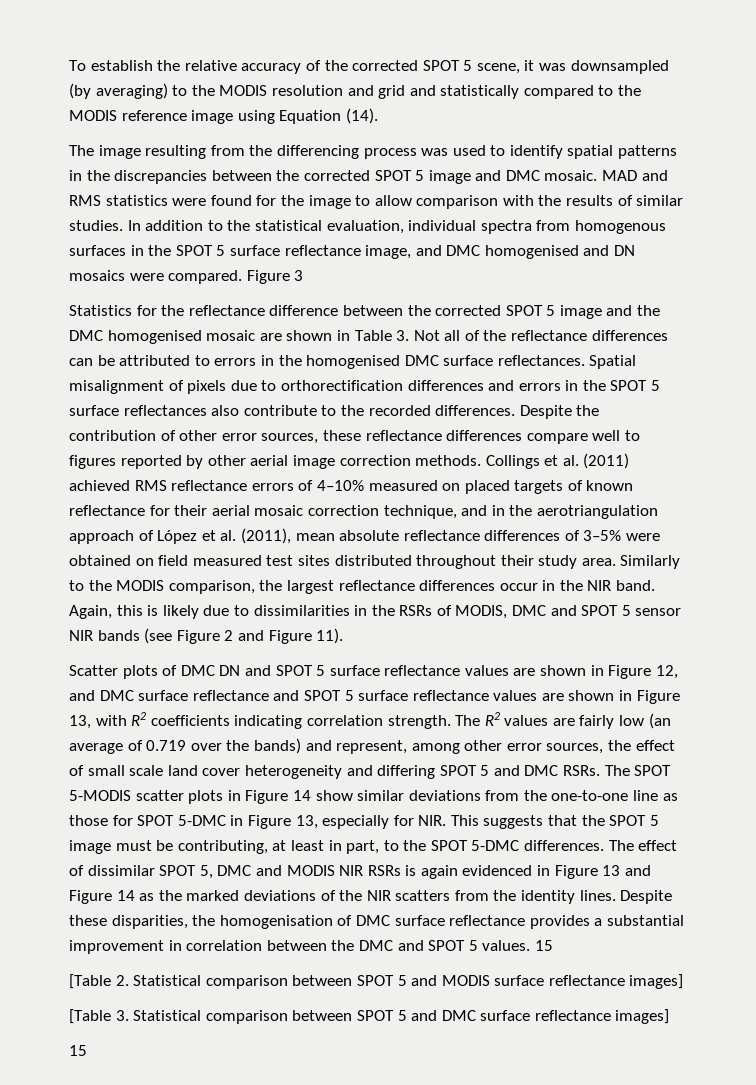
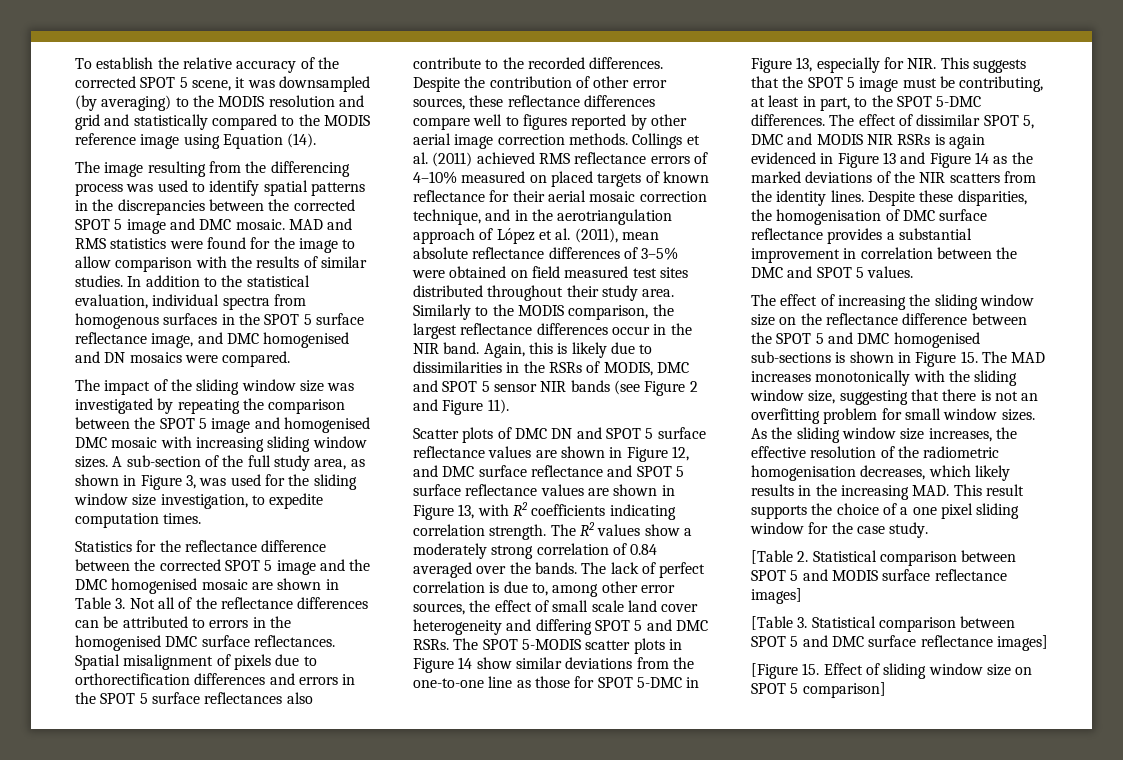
[246,270,304,284] Figure 3 -> [75,379,355,395] [75,398,346,414] [75,417,370,433] [75,436,367,452] [75,455,365,471] [75,474,357,490] [74,493,324,509] [75,513,202,528] // The impact of the sliding window size was investigated by repeating the comparison between the SPOT 5 image and homogenised DMC mosaic with increasing sliding window sizes. A sub-section of the full study area, as shown in Figure 3, was used for the sliding window size investigation, to expedite computation times.
[552,713,671,729] [69,738,408,754] are fairly low (an average of 0.719 over the bands) and represent, -> [644,524,692,536] [413,543,658,559] [413,562,706,578] [413,581,548,596] show a moderately strong correlation of 0.84 averaged over the bands. The lack of perfect correlation is due to,
[534,940,553,951] 15 -> [751,294,1034,310] [751,313,1027,326] [751,332,980,348] [751,351,1046,367] [751,370,1018,386] [750,389,1039,405] [751,408,1035,424] [751,427,1017,443] [751,446,1000,458] [751,465,1010,481] [751,484,1024,500] [751,503,1020,519] [750,522,929,538] // The effect of increasing the sliding window size on the reflectance difference between the SPOT 5 and DMC homogenised sub-sections is shown in Figure 15. The MAD increases monotonically with the sliding window size, suggesting that there is not an overfitting problem for small window sizes. As the sliding window size increases, the effective resolution of the radiometric homogenisation decreases, which likely results in the increasing MAD. This result supports the choice of a one pixel sliding window for the case study.
[69,1045,87,1056] 15 -> [751,663,1033,679] [751,682,886,698] [Figure 15. Effect of sliding window size on SPOT 5 comparison]

